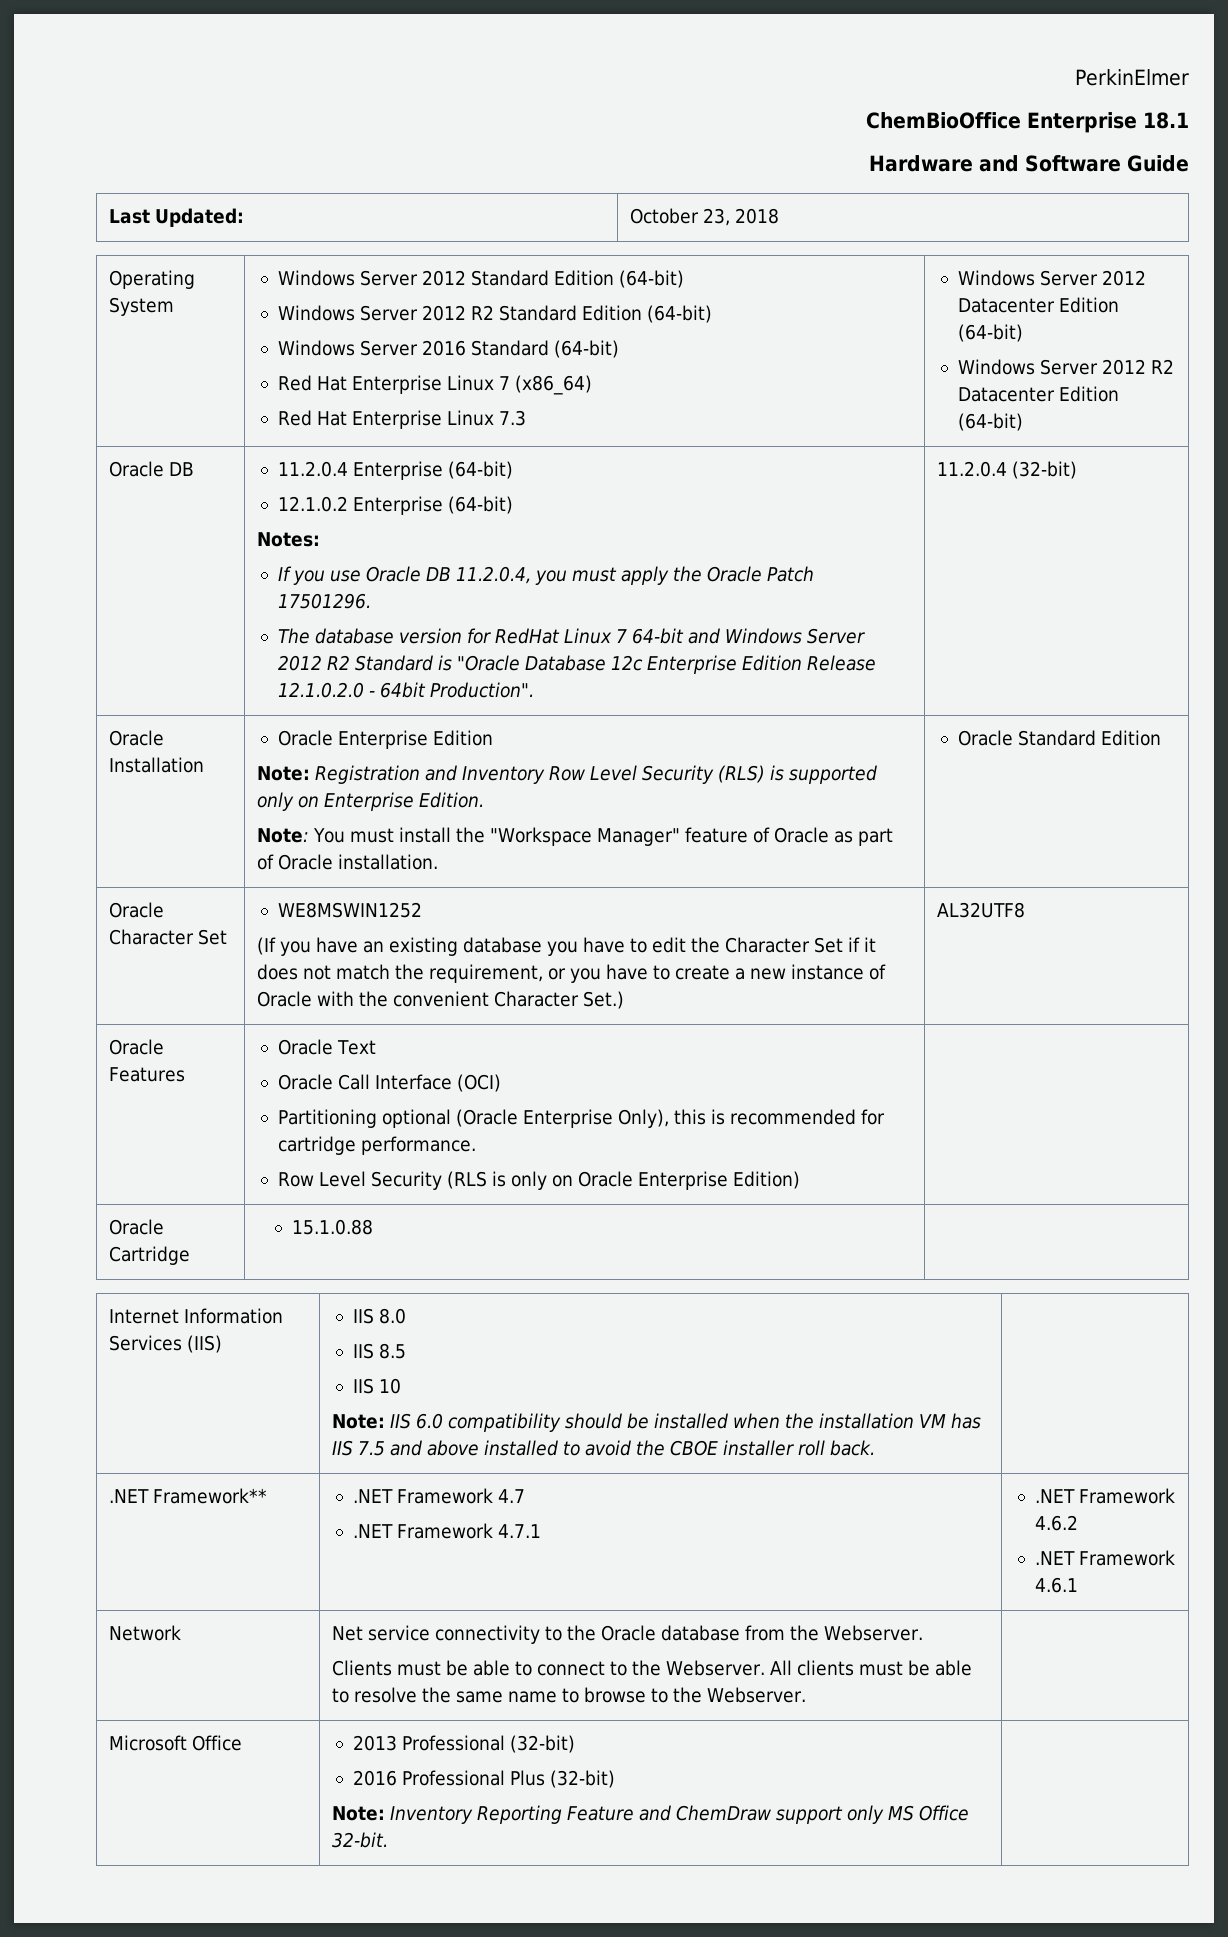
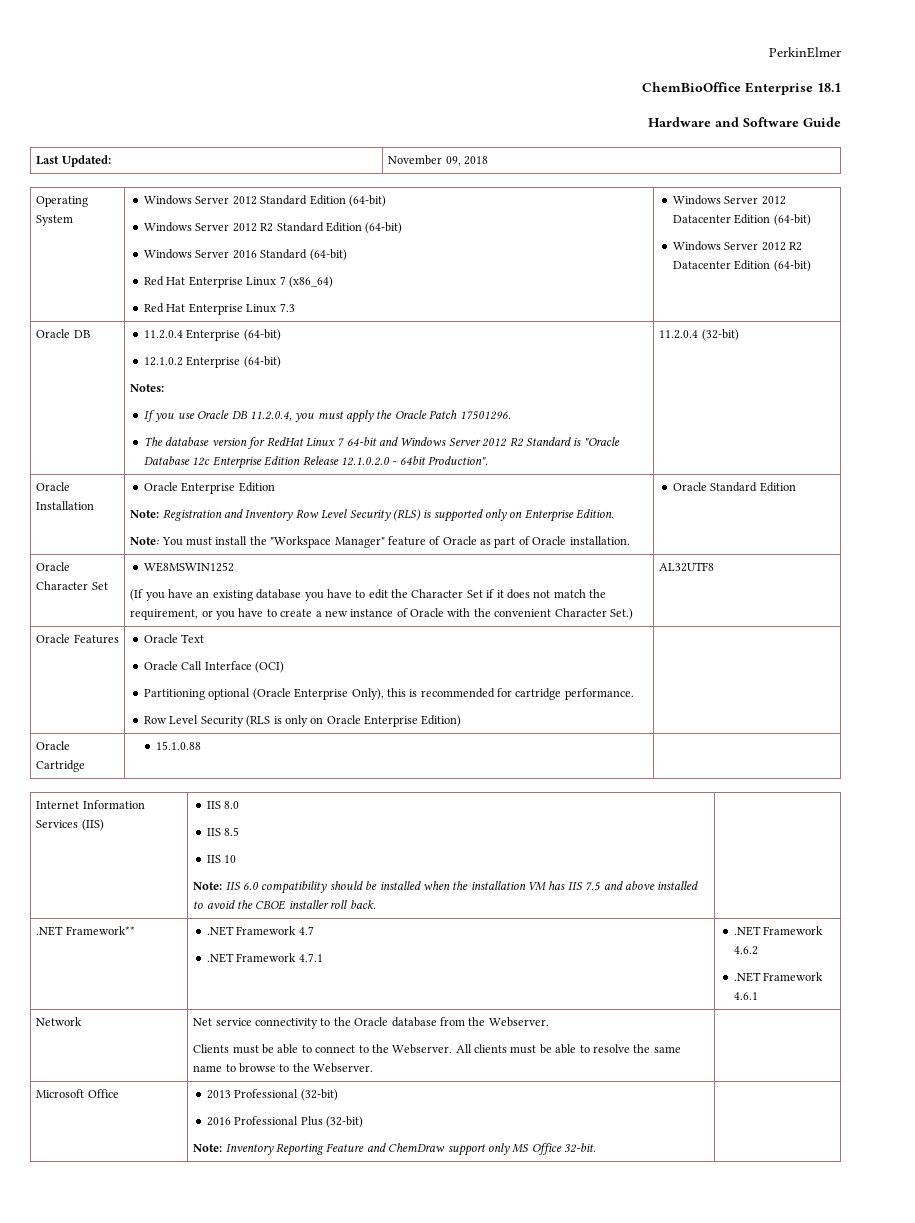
[630,208,731,226] October 23, -> [388,155,461,166] November 09,

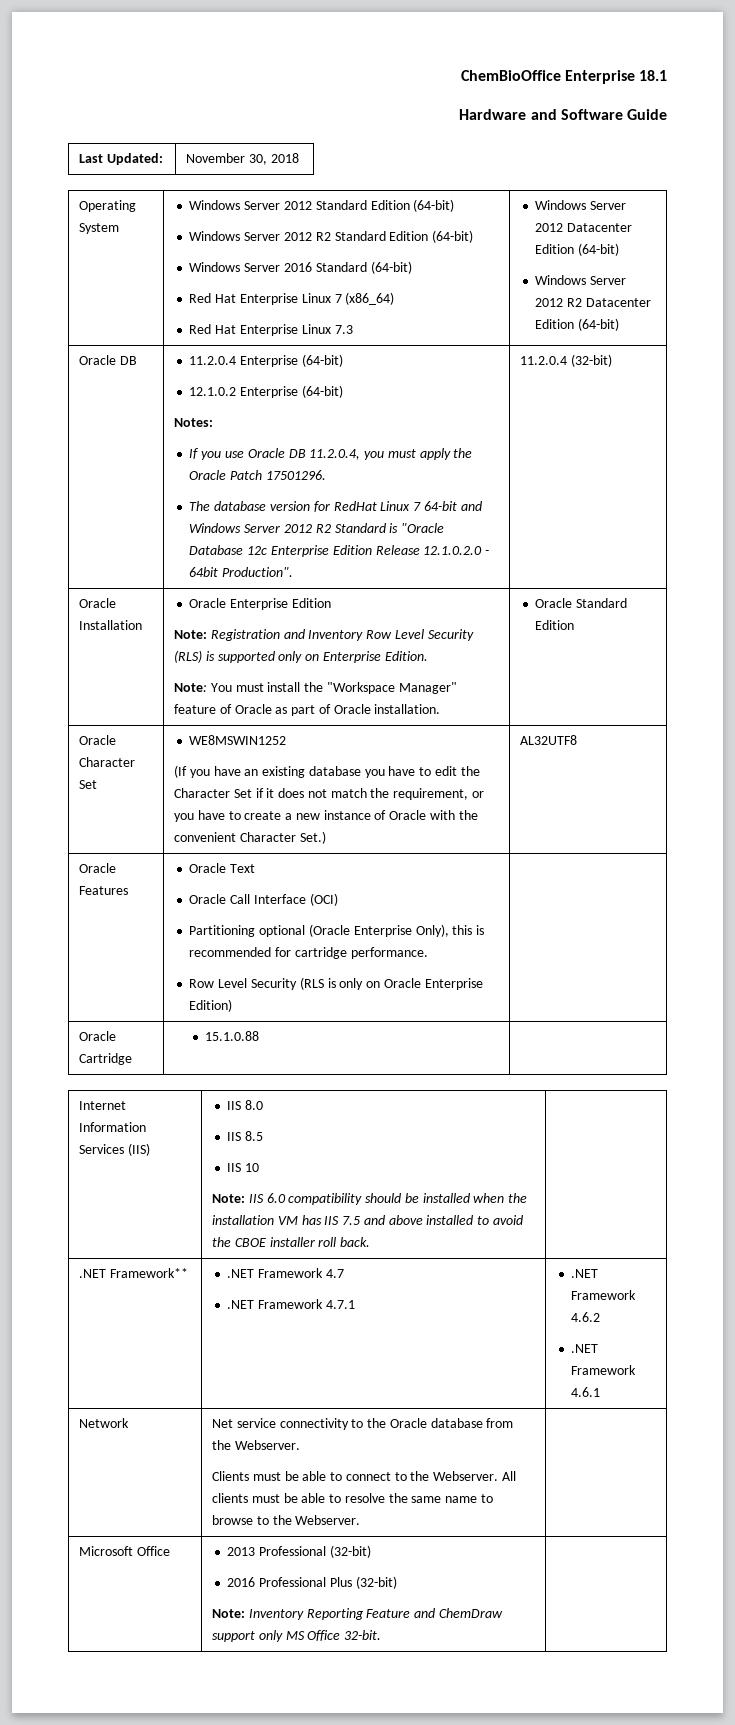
[769,47,841,58] PerkinElmer // -> (460, 75) none
[445,156,461,166] 09, -> [248,154,267,165] 30,

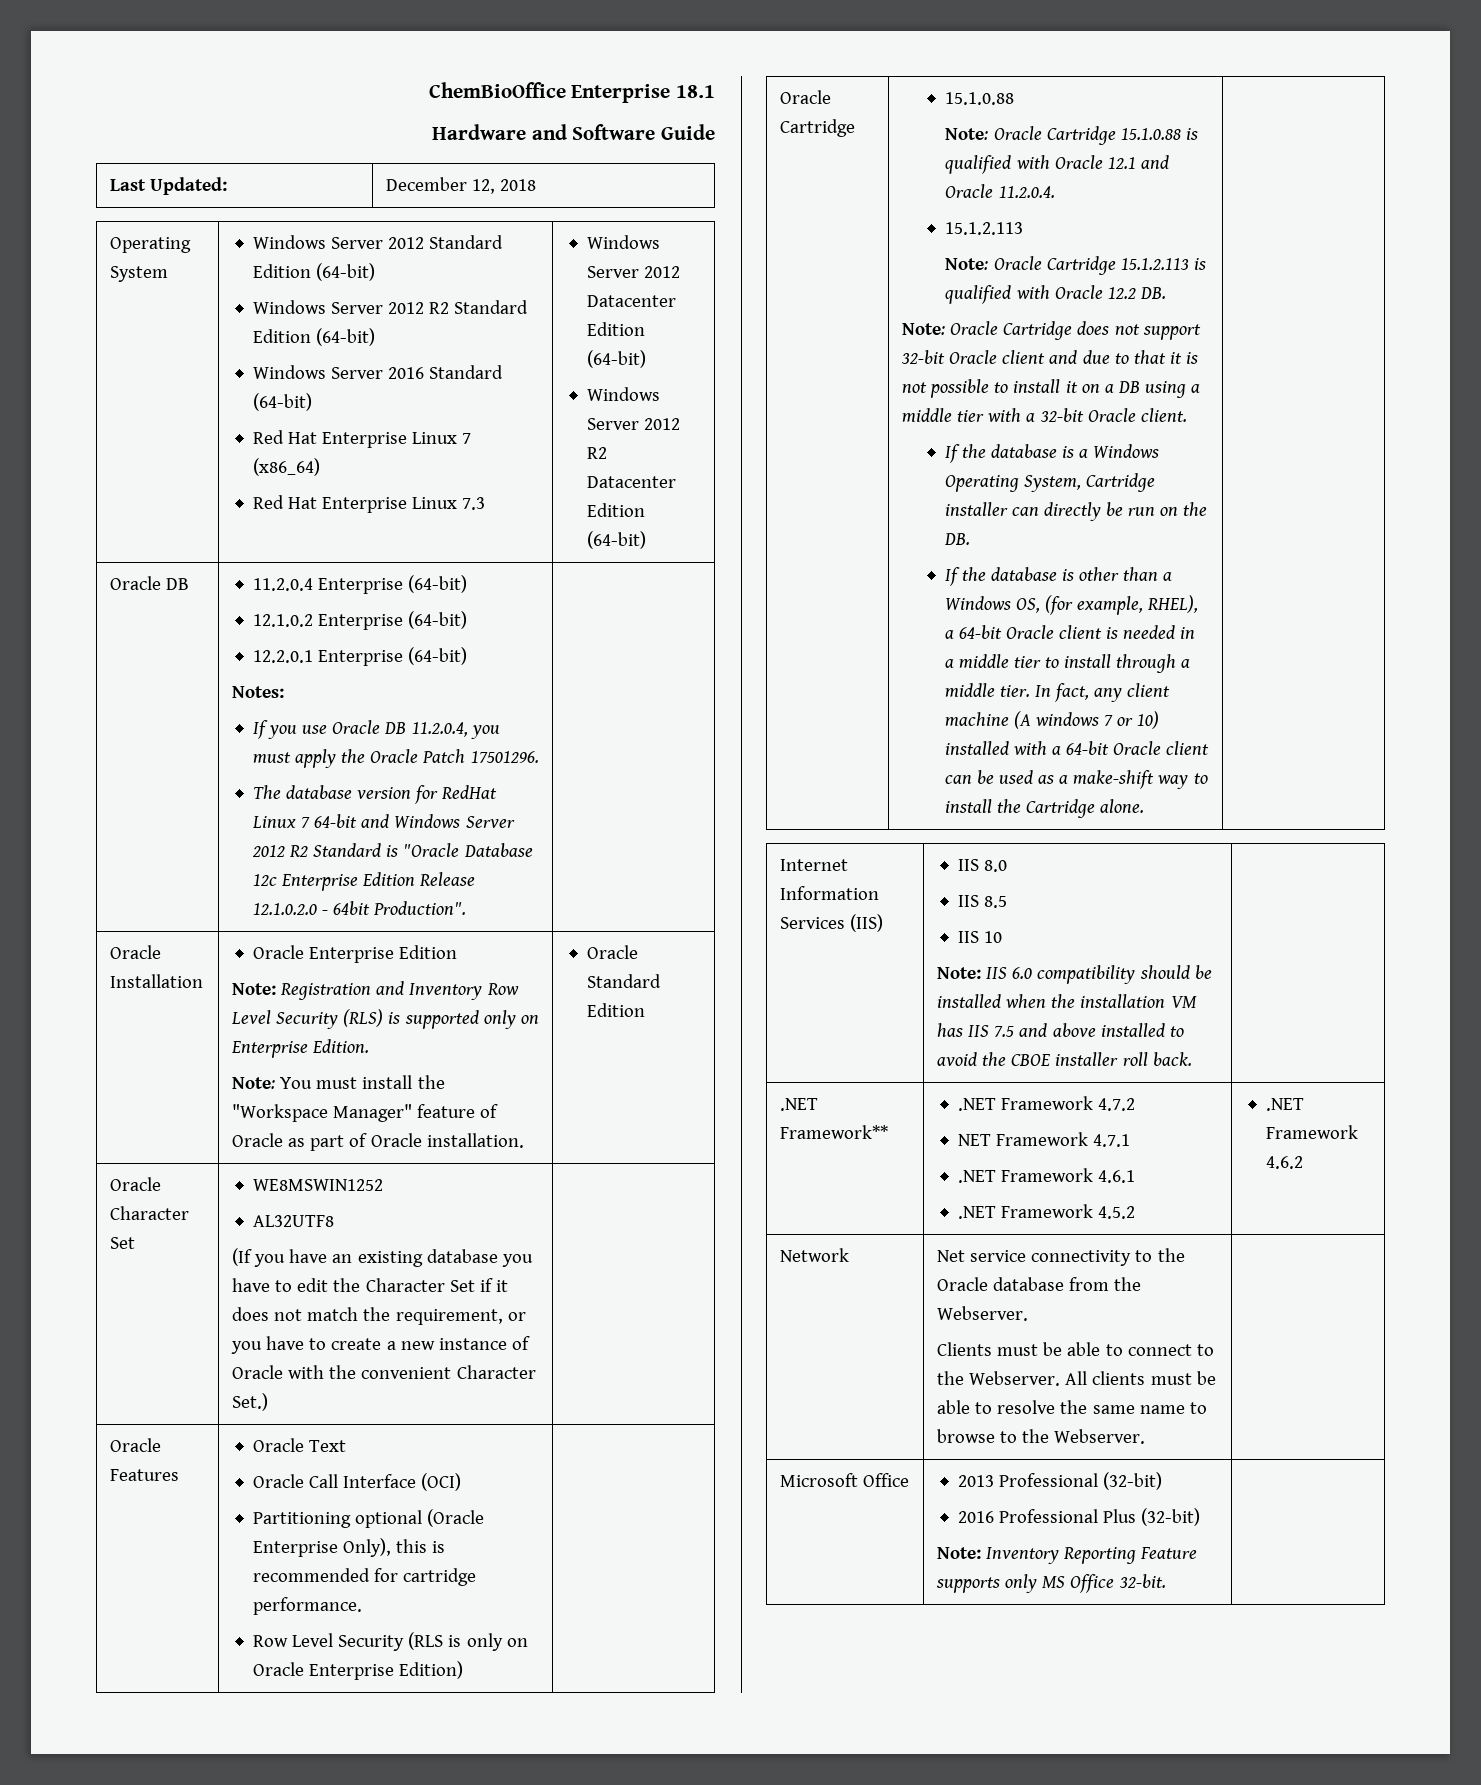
[186,153,267,165] November 30, -> [386,177,496,194] December 12,
(343, 391) none -> [252,647,468,666] // 12.2.0.1 Enterprise (64-bit)
[520,354,612,367] 11.2.0.4 (32-bit) -> (467, 908) none
(287, 740) none -> [252,1215,334,1227] // AL32UTF8
[520,735,578,745] AL32UTF8 -> (269, 1402) none
(260, 1036) none -> [945,126,1198,145] [945,155,1169,174] [945,184,1055,198] [944,222,1023,235] [945,256,1206,275] [945,285,1166,304] [902,321,1201,340] [901,350,1199,364] [902,379,1201,398] [902,408,1187,422] [944,444,1160,463] [944,473,1155,492] [944,502,1208,521] [943,533,970,545] [944,567,1173,586] [944,595,1199,615] [944,625,1196,639] [944,654,1191,673] [944,683,1171,702] [944,711,1160,729] [944,741,1210,755] [944,770,1208,789] [944,799,1145,818] // Note: Oracle Cartridge 15.1.0.88 is qualified with Oracle 12.1 and Oracle 11.2.0.4. // 15.1.2.113 // Note: Oracle Cartridge 15.1.2.113 is qualified with Oracle 12.2 DB. // Note: Oracle Cartridge does not support 32-bit Oracle client and due to that it is not possible to install it on a DB using a middle tier with a 32-bit Oracle client. // If the database is a Windows Operating System, Cartridge installer can directly be run on the DB. // If the database is other than a Windows OS, (for example, RHEL), a 64-bit Oracle client is needed in a middle tier to install through a middle tier. In fact, any client machine (A windows 7 or 10) installed with a 64-bit Oracle client can be used as a make-shift way to install the Cartridge alone.
[325,1269,344,1278] [227,1299,355,1309] 4.7 // .NET Framework 4.7.1 -> [1098,1098,1136,1111] [957,1132,1131,1147] [957,1168,1136,1183] [957,1204,1136,1219] 4.7.2 // NET Framework 4.7.1 // .NET Framework 4.6.1 // .NET Framework 4.5.2
[571,1344,599,1353] [571,1365,637,1375] [571,1387,601,1397] // .NET Framework 4.6.1 -> (1303, 1162) none
[414,1608,503,1618] [212,1631,256,1642] and ChemDraw support -> [936,1577,1001,1593] supports

